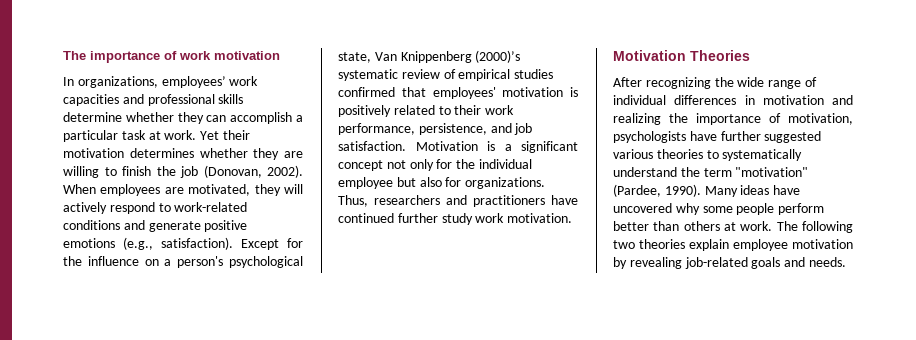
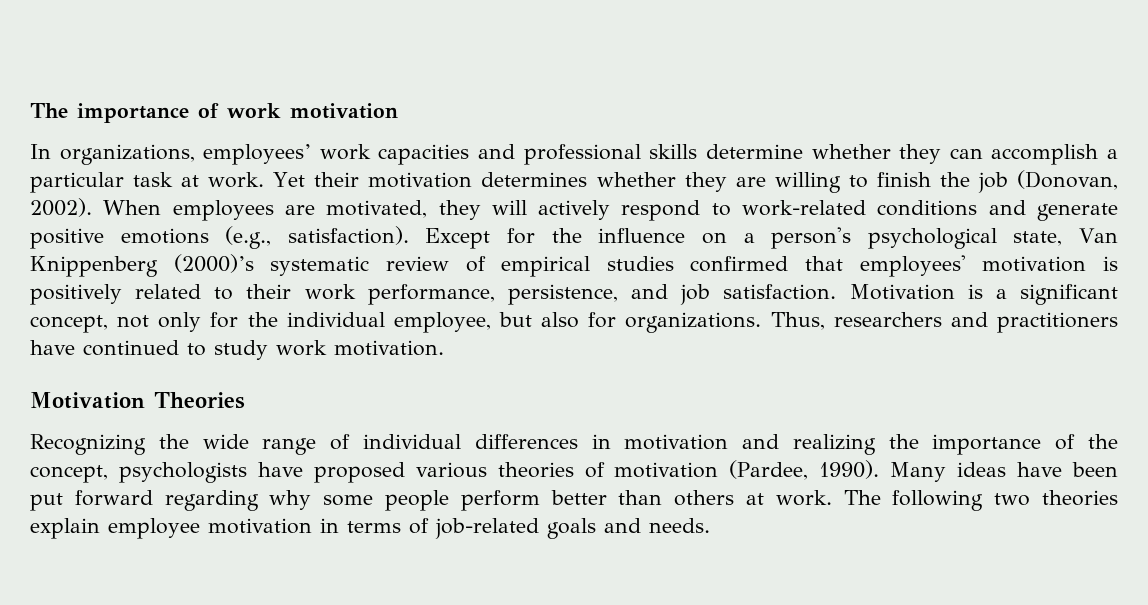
[338,160,383,171] concept -> [30,315,108,333] concept,
[338,177,393,189] employee -> [393,312,491,333] employee,
[397,213,438,223] further -> [187,343,206,356] to
[613,77,711,89] After recognizing -> [30,434,146,455] Recognizing
[788,113,853,125] [613,131,822,143] [613,149,803,161] [613,167,809,177] motivation, psychologists have further suggested various theories to systematically understand the term "motivation" -> [1088,434,1119,449] [30,462,719,483] the concept, psychologists have proposed various theories of motivation
[613,203,672,213] uncovered -> [1071,462,1118,477] [30,490,259,511] been put forward regarding
[613,257,682,269] by revealing -> [320,518,429,534] in terms of

